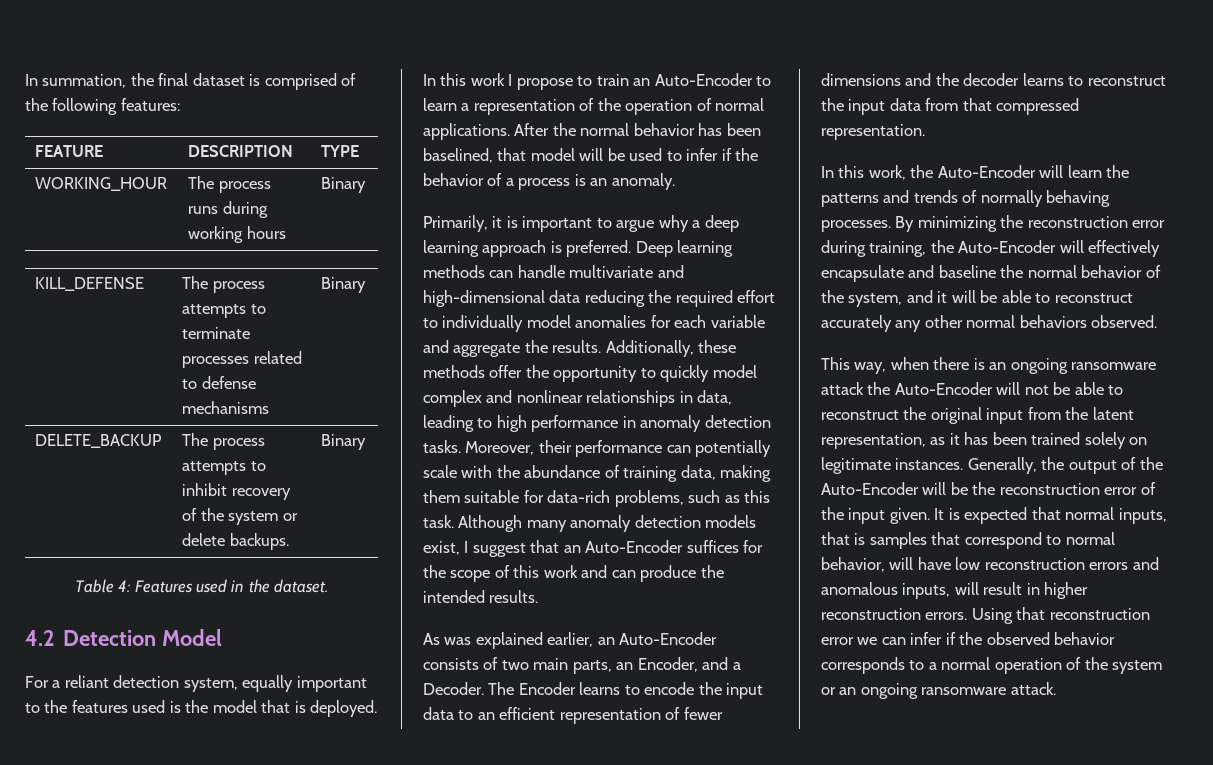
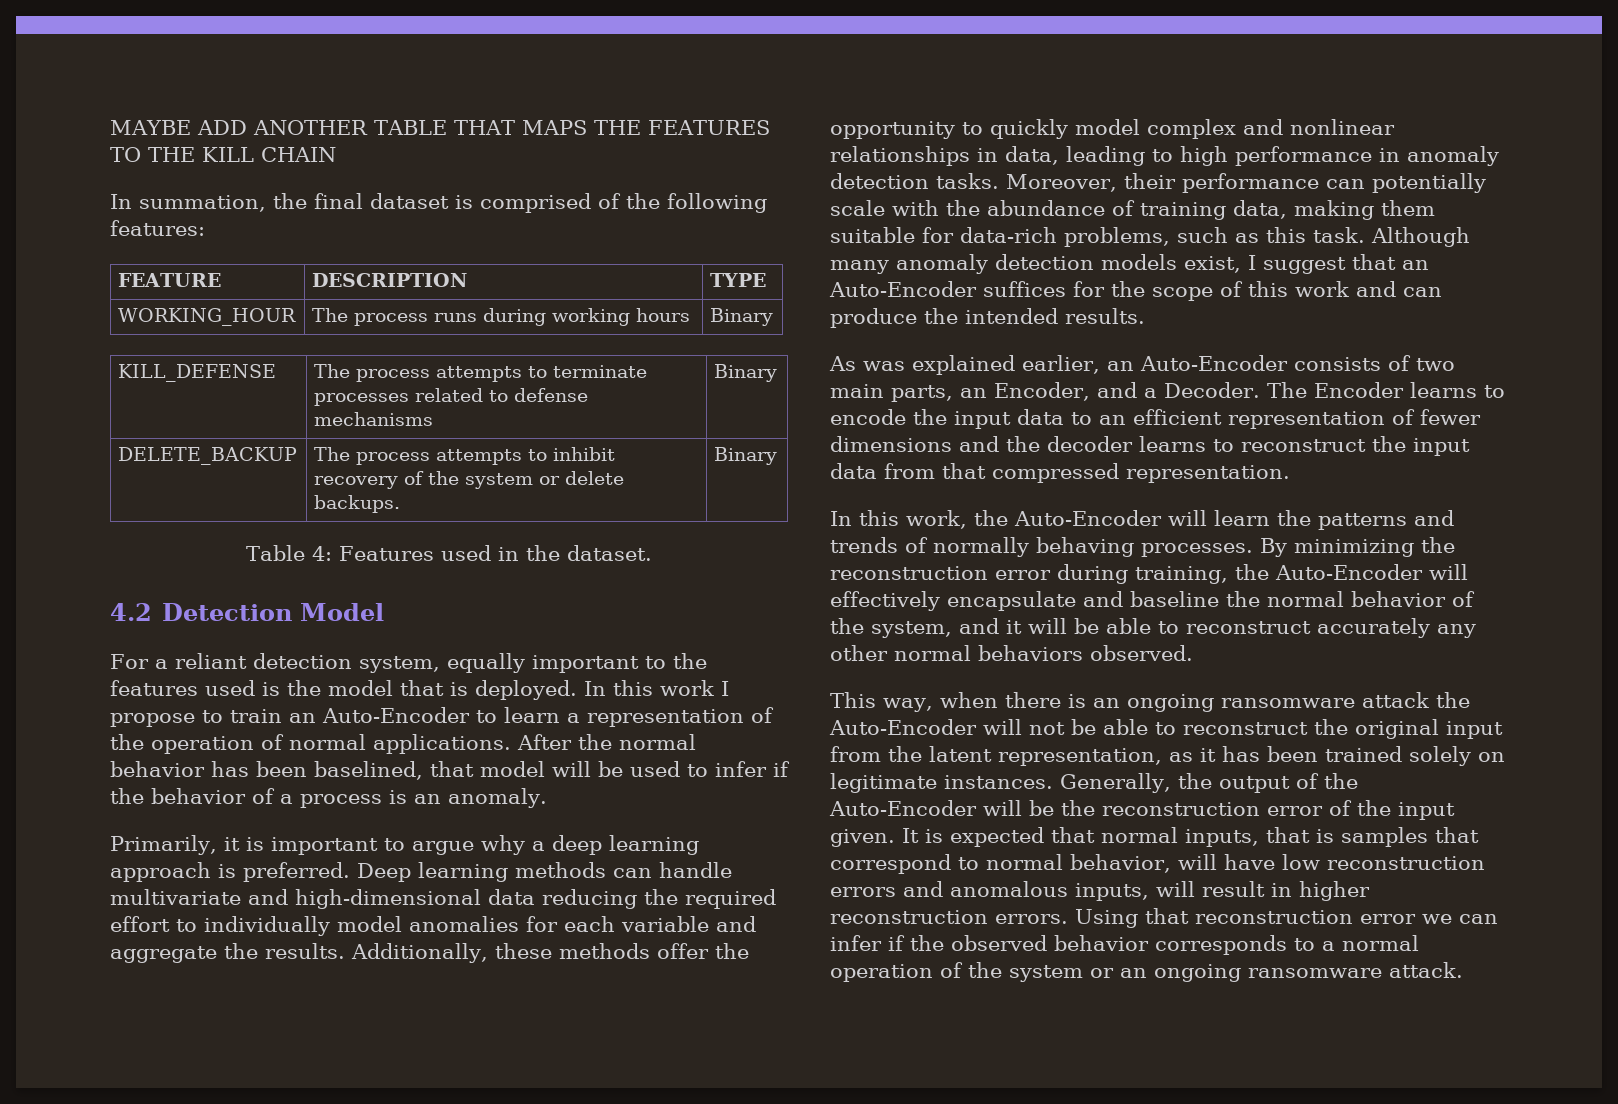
(25, 80) none -> [110,120,770,135] [110,147,336,162] MAYBE ADD ANOTHER TABLE THAT MAPS THE FEATURES TO THE KILL CHAIN //

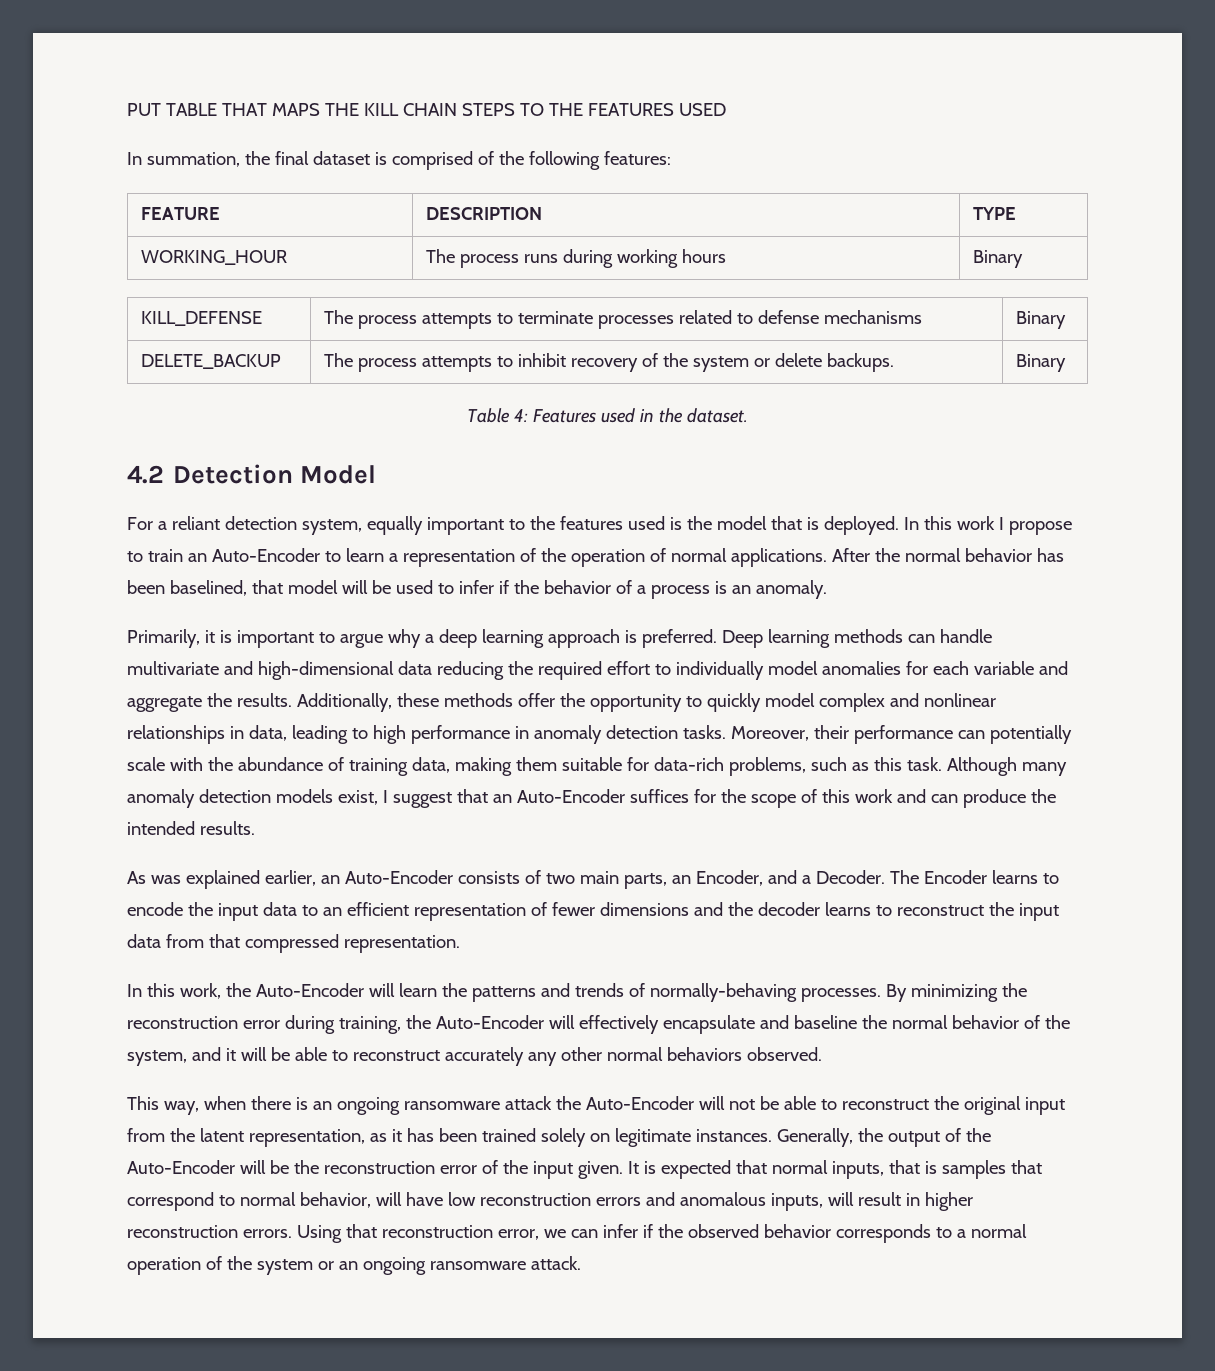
[110,120,368,135] MAYBE ADD ANOTHER -> [127,103,161,116] PUT
[647,120,770,135] [110,147,336,162] FEATURES TO THE KILL CHAIN -> [363,103,726,116] KILL CHAIN STEPS TO THE FEATURES USED
[933,537,1134,557] normally behaving -> [649,983,797,1002] normally-behaving
[1360,914,1416,924] error -> [497,1229,539,1240] error,

